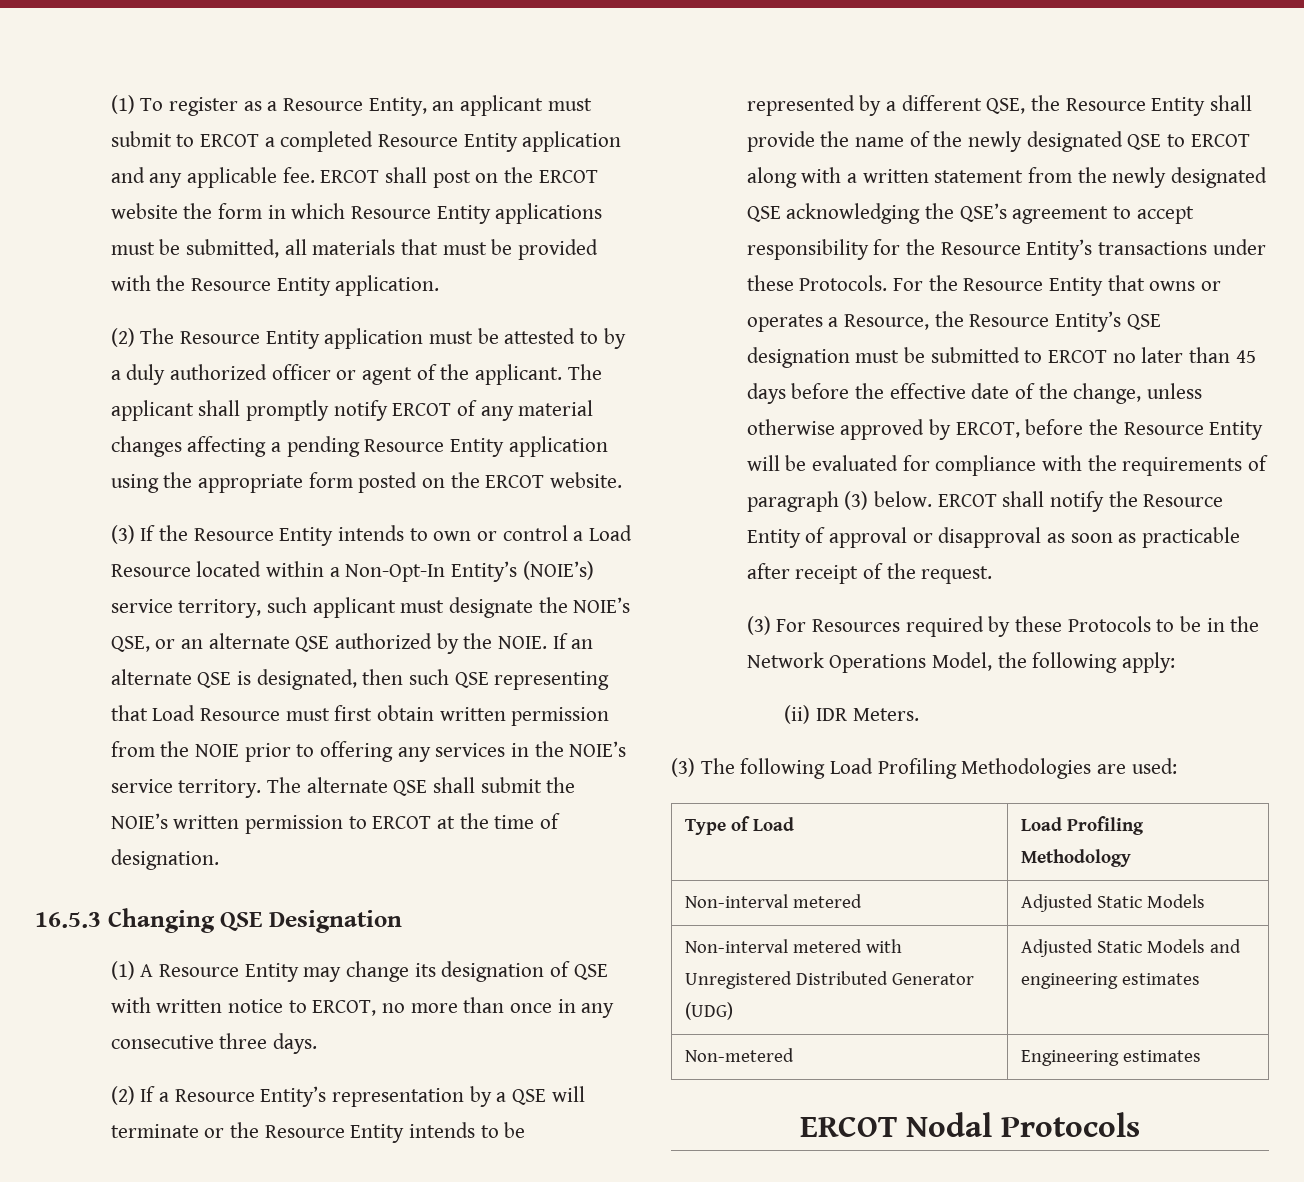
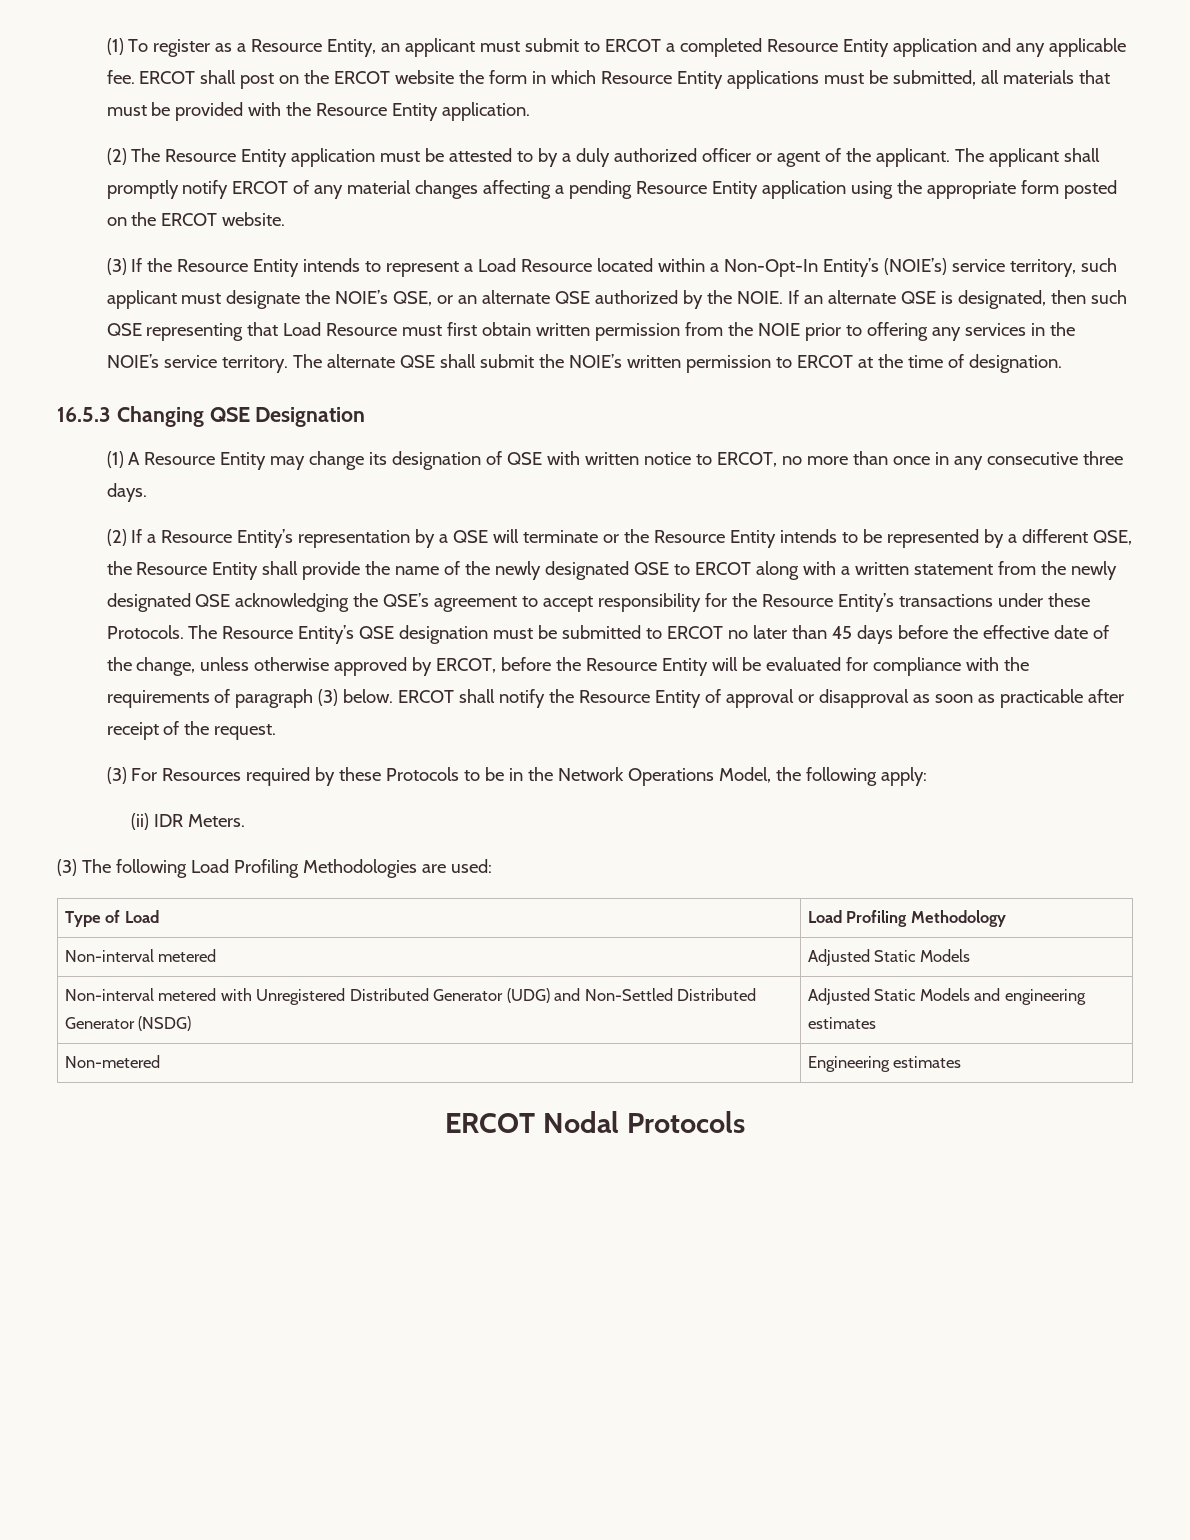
[433,525,568,541] own or control -> [386,261,460,277] represent
[892,275,1221,296] [746,311,964,332] For the Resource Entity that owns or operates a Resource, the -> [188,625,218,639] The
(733, 1011) none -> [554,988,756,1001] [64,1016,192,1031] and Non-Settled Distributed Generator (NSDG)

